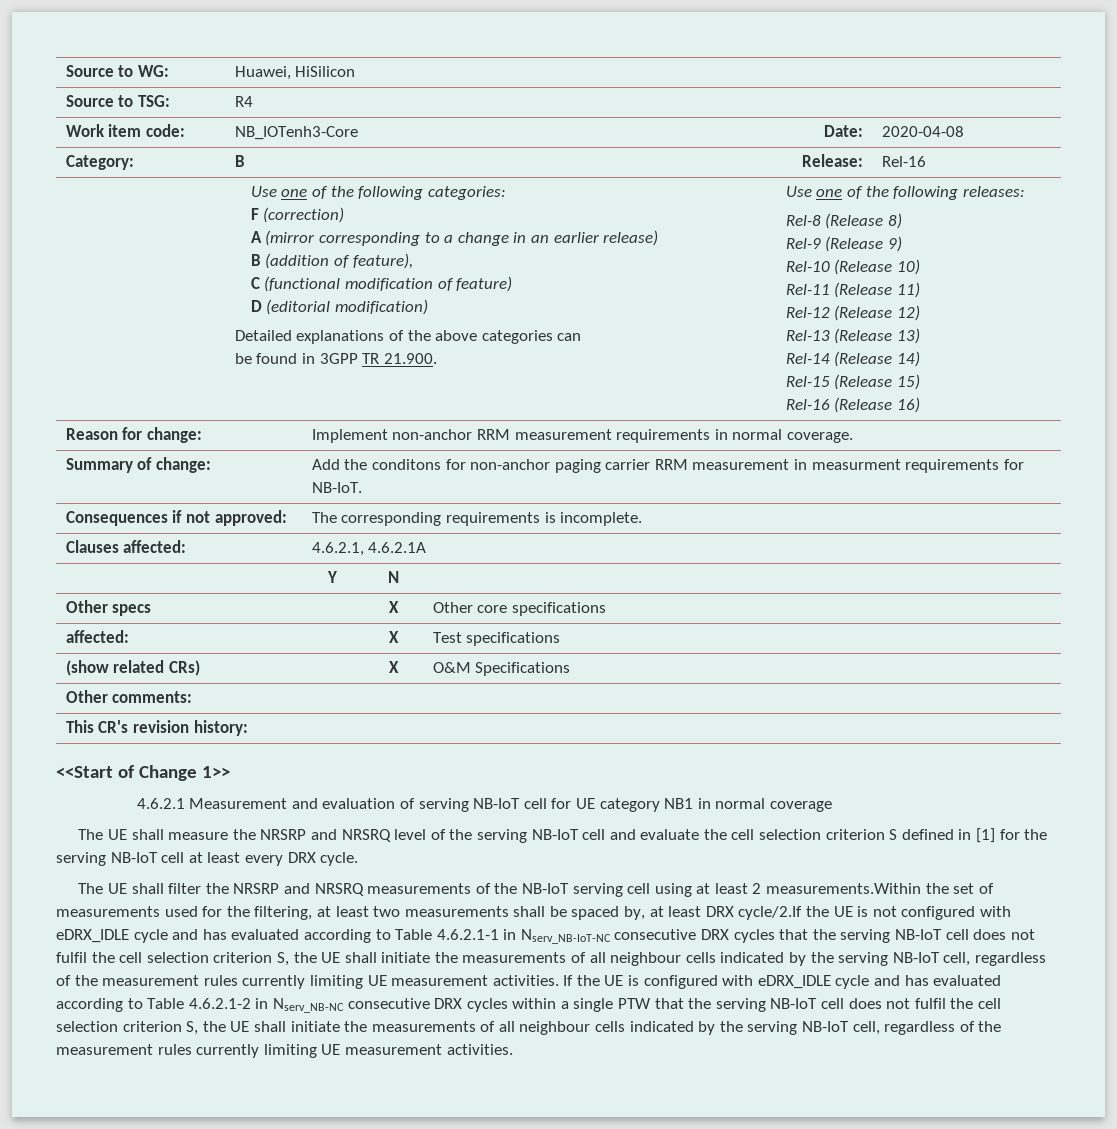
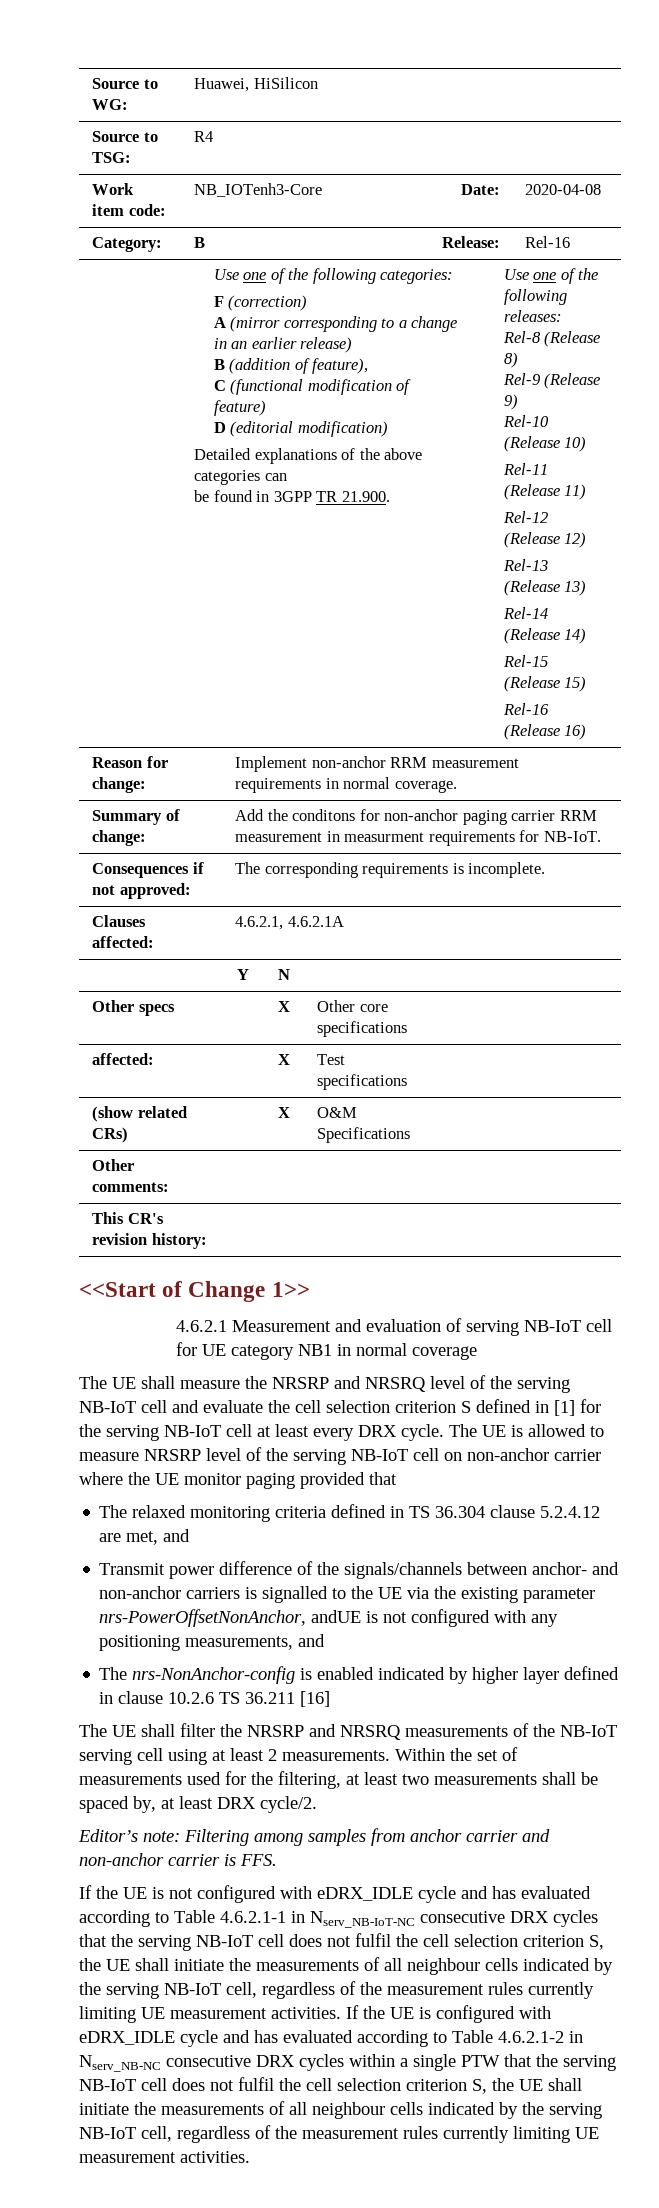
(359, 859) none -> [449,1424,604,1437] [79,1447,601,1465] [79,1472,397,1489] [99,1504,601,1522] [99,1529,191,1545] [99,1561,620,1579] [99,1586,596,1603] [99,1609,559,1627] [99,1634,326,1651] [99,1666,620,1684] [99,1691,331,1707] The UE is allowed to measure NRSRP level of the serving NB-IoT cell on non-anchor carrier where the UE monitor paging provided that // The relaxed monitoring criteria defined in TS 36.304 clause 5.2.4.12 are met, and // Transmit power difference of the signals/channels between anchor- and non-anchor carriers is signalled to the UE via the existing parameter nrs-PowerOffsetNonAnchor, andUE is not configured with any positioning measurements, and // The nrs-NonAnchor-config is enabled indicated by higher layer defined in clause 10.2.6 TS 36.211 [16]
[766,883,922,894] measurements.Within -> [282,1748,445,1761] measurements. Within
[738,906,803,920] cycle/2.If -> [260,1796,317,1813] [78,1828,550,1846] [79,1853,277,1866] [79,1885,92,1899] cycle/2. // Editor’s note: Filtering among samples from anchor carrier and non-anchor carrier is FFS. // If

